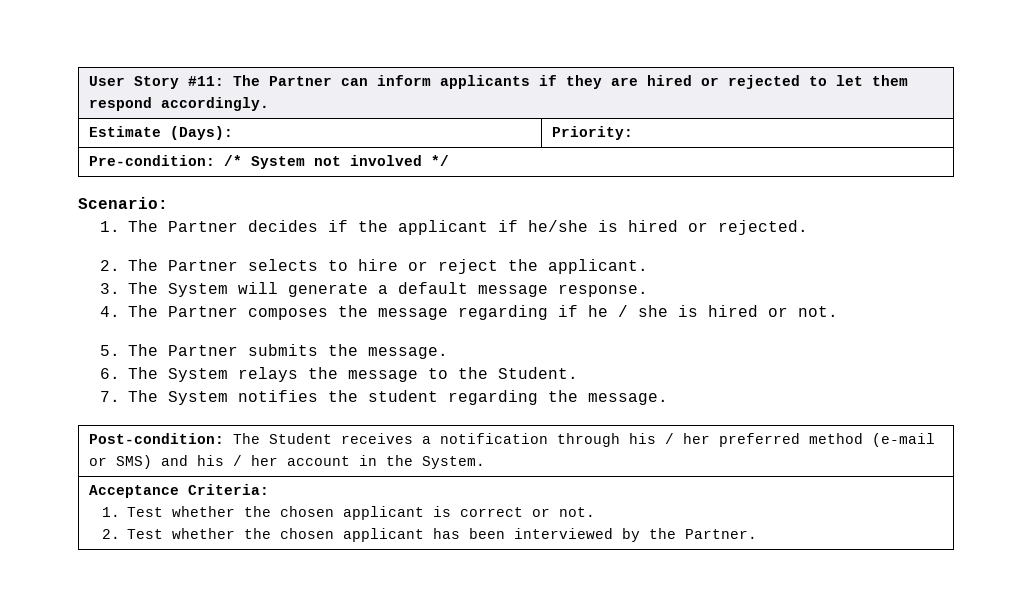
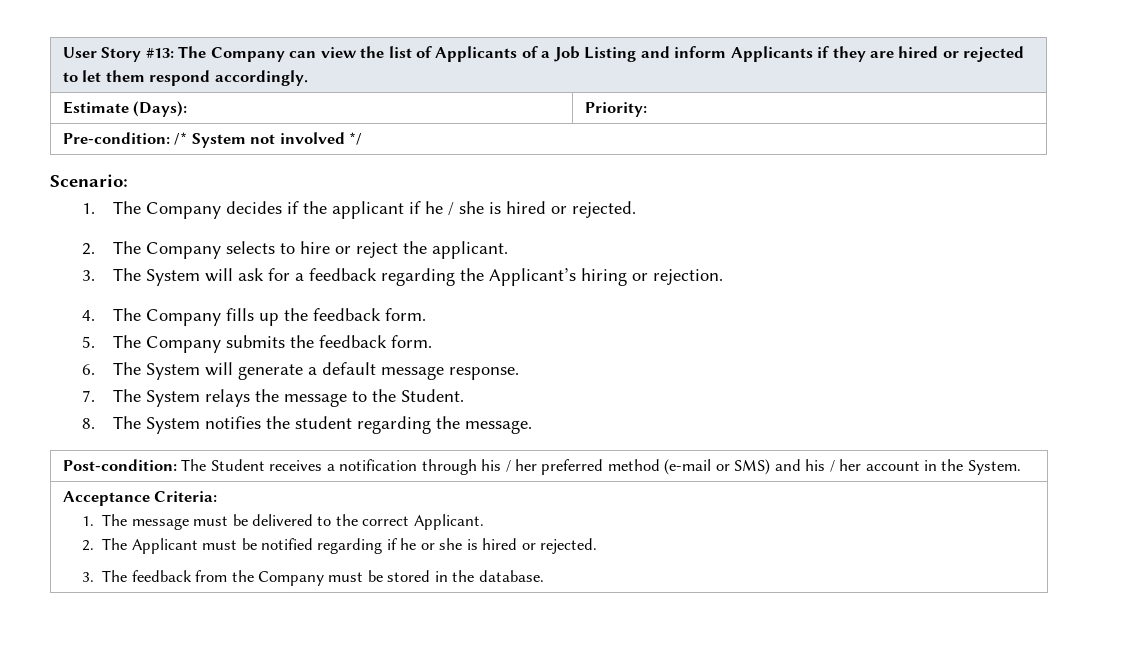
[187,75,530,89] #11: The Partner can inform applicants -> [145,46,813,62] #13: The Company can view the list of Applicants of a Job Listing and inform Applicants
[168,221,239,232] Partner -> [146,202,222,219] Company
[528,220,589,232] he/she -> [425,201,485,216] he / she
[168,260,239,271] Partner -> [146,242,222,259] Company
(279, 288) none -> [238,268,724,286] [81,308,427,326] [81,335,433,353] [81,362,234,380] ask for a feedback regarding the Applicant’s hiring or rejection. // 4. The Company fills up the feedback form. // 5. The Company submits the feedback form. // 6. The System will
[100,305,839,320] [100,344,449,359] [100,368,121,379] 4. The Partner composes the message regarding if he / she is hired or not. // 5. The Partner submits the message. // 6. -> [81,390,95,402] 7.
[100,391,121,402] 7. -> [81,418,95,429] 8.
[127,506,596,520] [102,528,758,542] Test whether the chosen applicant is correct or not. // 2. Test whether the chosen applicant has been interviewed by the Partner. -> [102,514,484,530] [81,538,598,554] [81,570,544,586] The message must be delivered to the correct Applicant. // 2. The Applicant must be notified regarding if he or she is hired or rejected. // 3. The feedback from the Company must be stored in the database.

